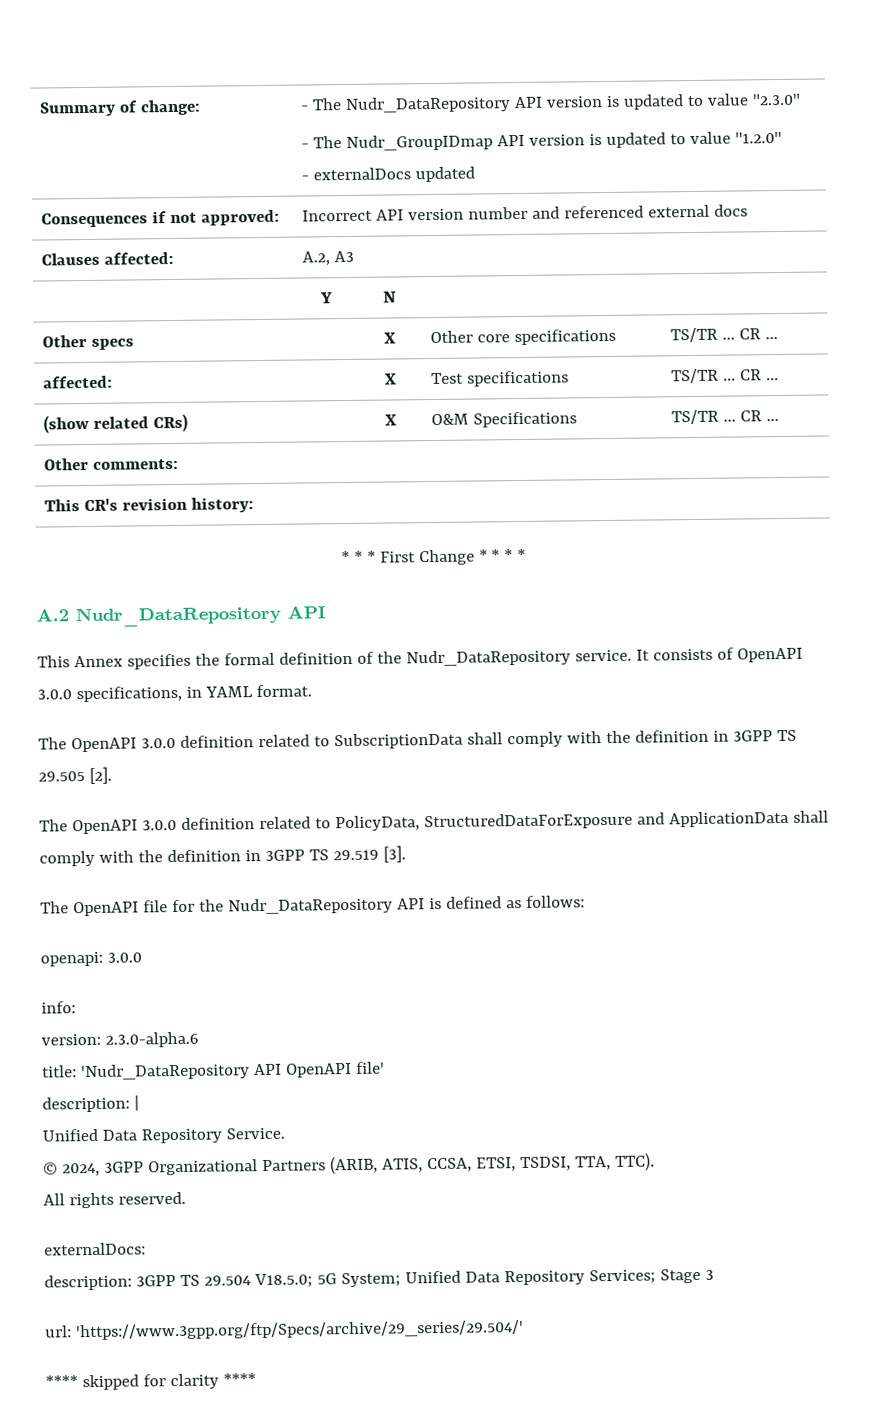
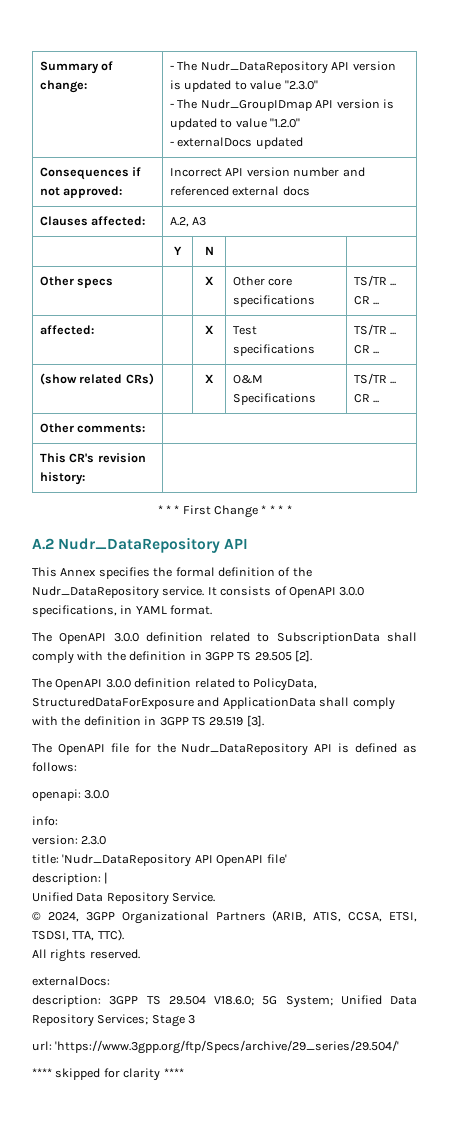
[104,1031,199,1048] 2.3.0-alpha.6 -> [81,836,107,845] 2.3.0
[253,1273,313,1289] V18.5.0; -> [214,996,254,1006] V18.6.0;

